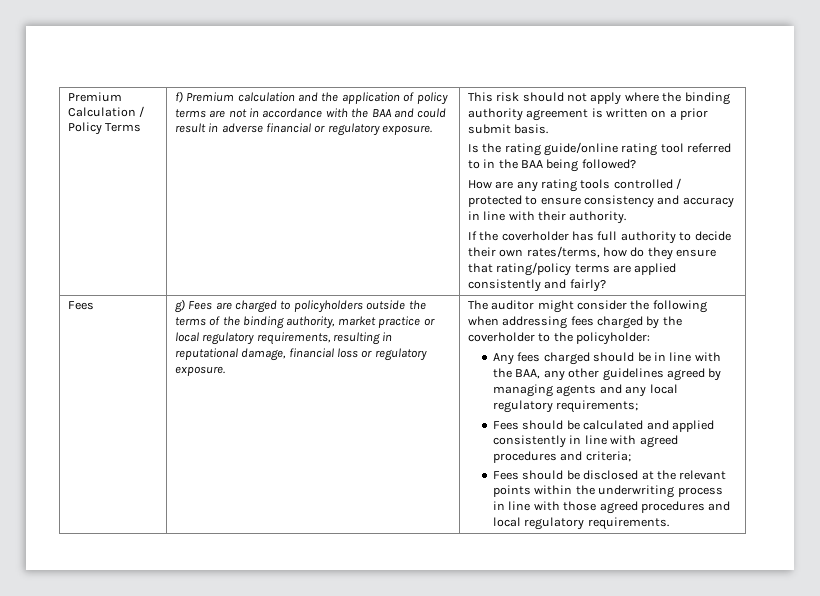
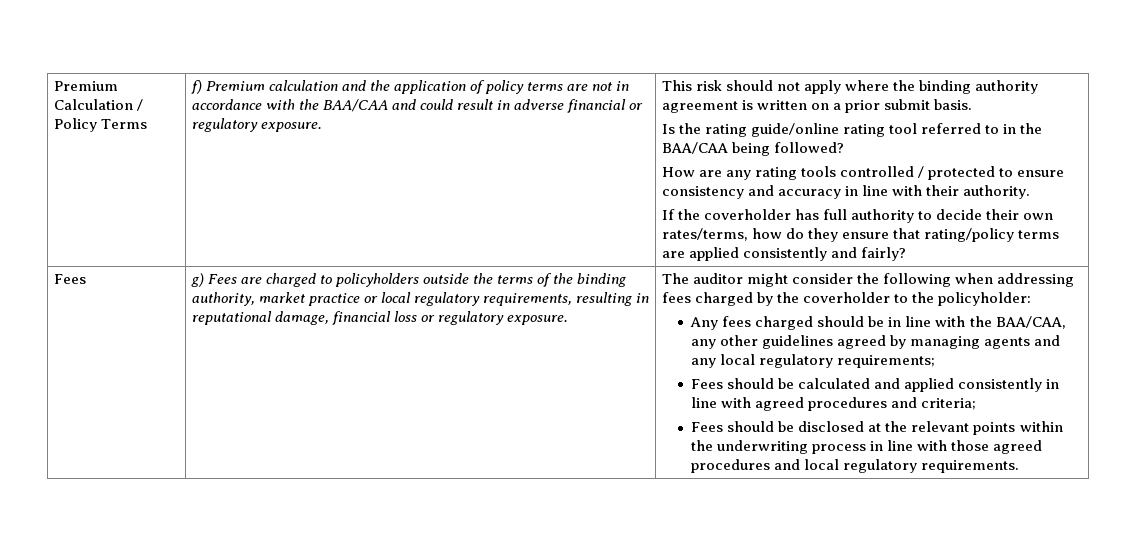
[371,109,392,117] BAA -> [322,99,388,112] BAA/CAA
[521,160,544,168] BAA -> [661,142,728,154] BAA/CAA
[515,369,541,379] BAA, -> [995,316,1066,329] BAA/CAA,

